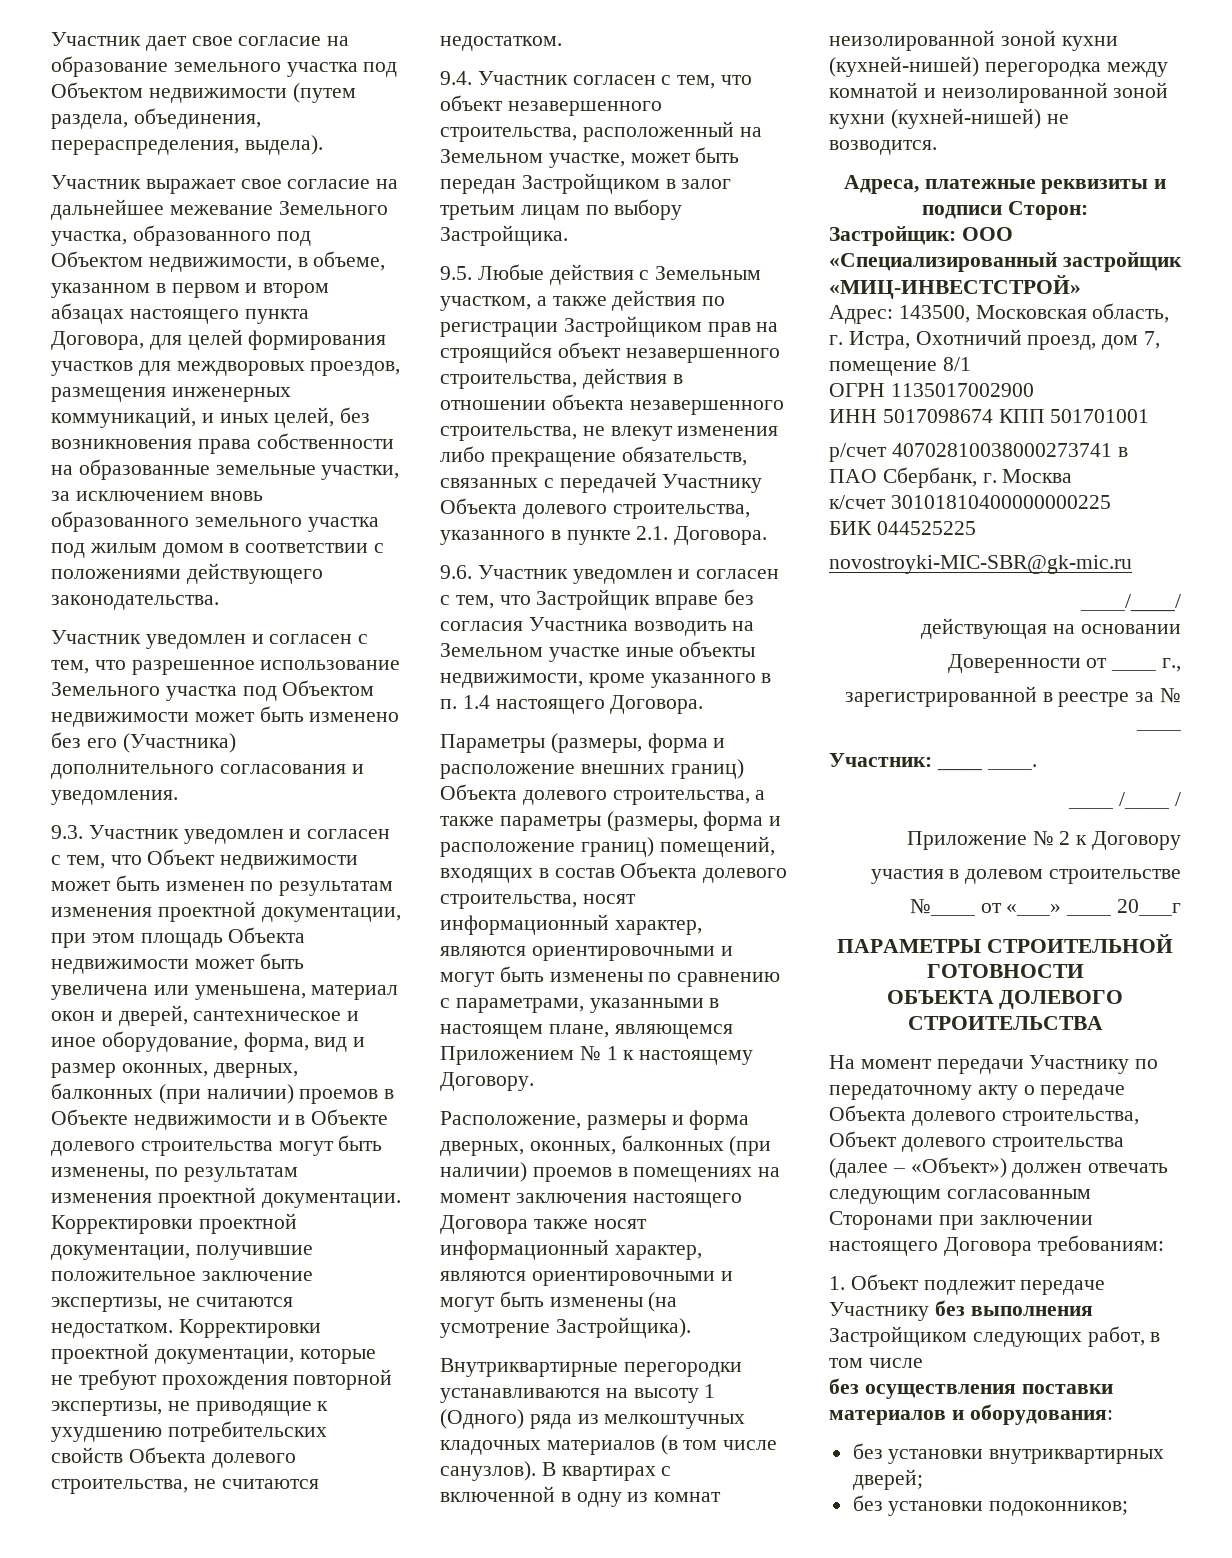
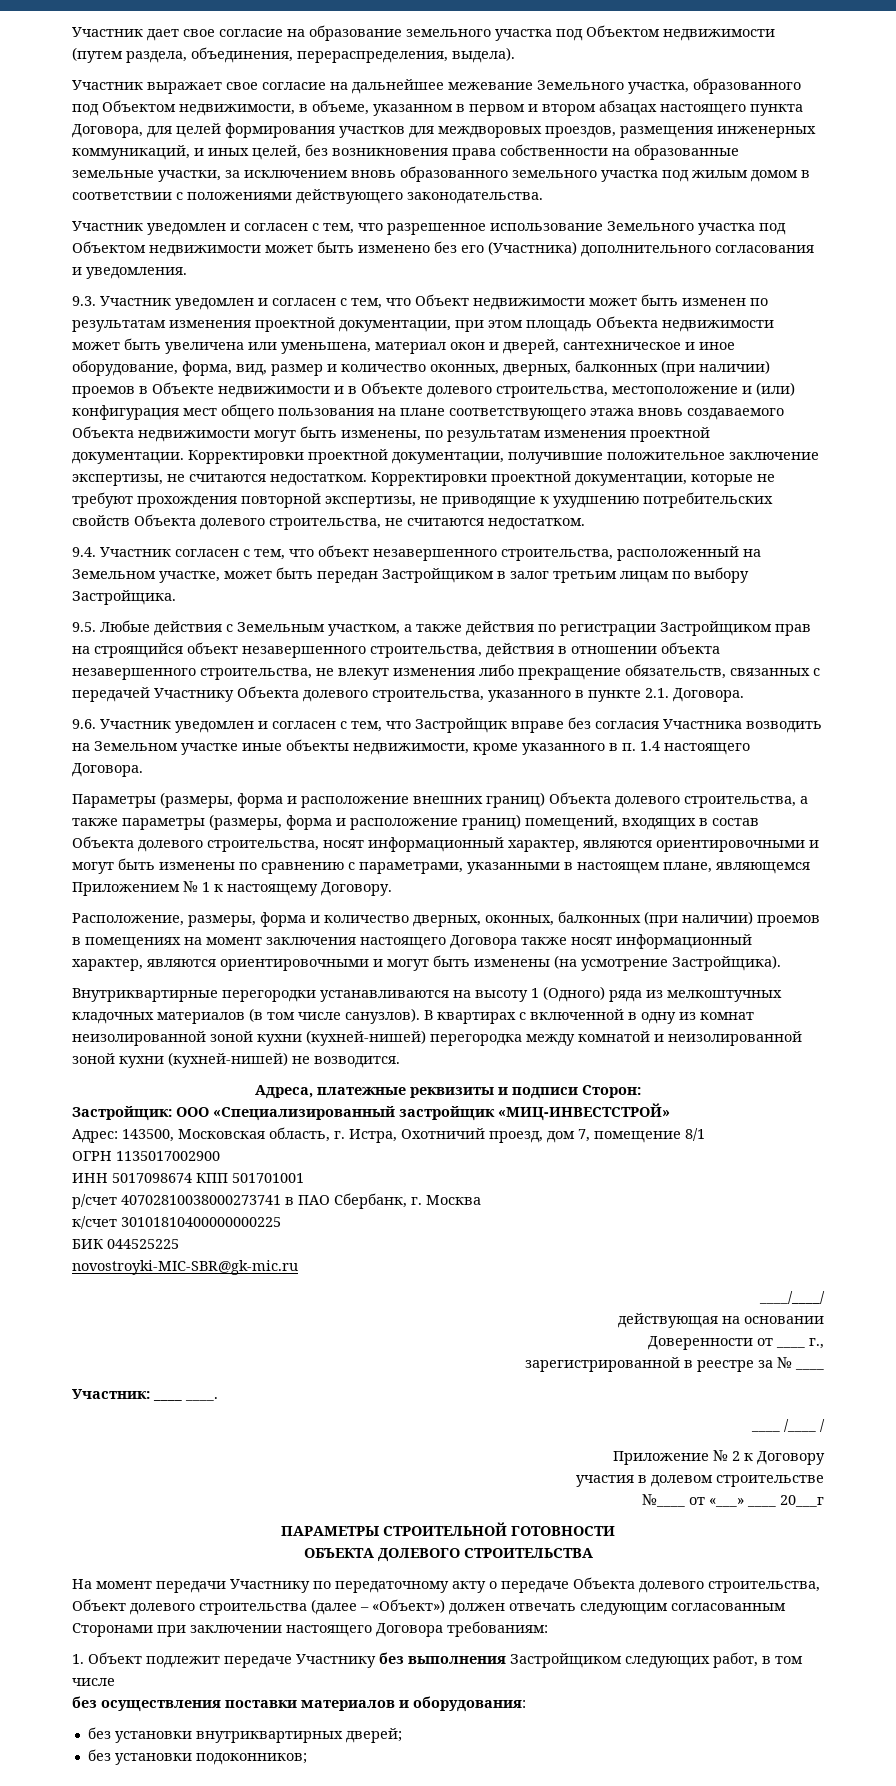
[314,1037,366,1052] [51,1063,116,1078] вид и размер -> [236,364,426,376] вид, размер и количество
[140,1141,273,1156] строительства -> [496,382,795,398] [72,404,784,420] [72,426,250,442] строительства, местоположение и (или) конфигурация мест общего пользования на плане соответствующего этажа вновь создаваемого Объекта недвижимости
[586,1110,750,1130] размеры и форма -> [188,912,409,927] размеры, форма и количество

